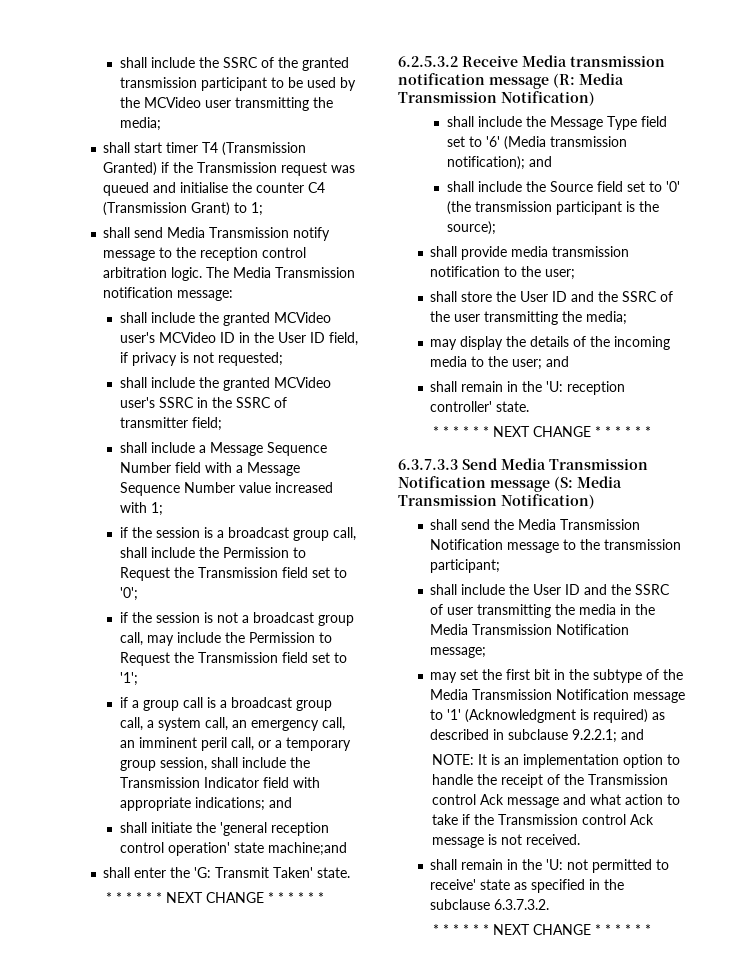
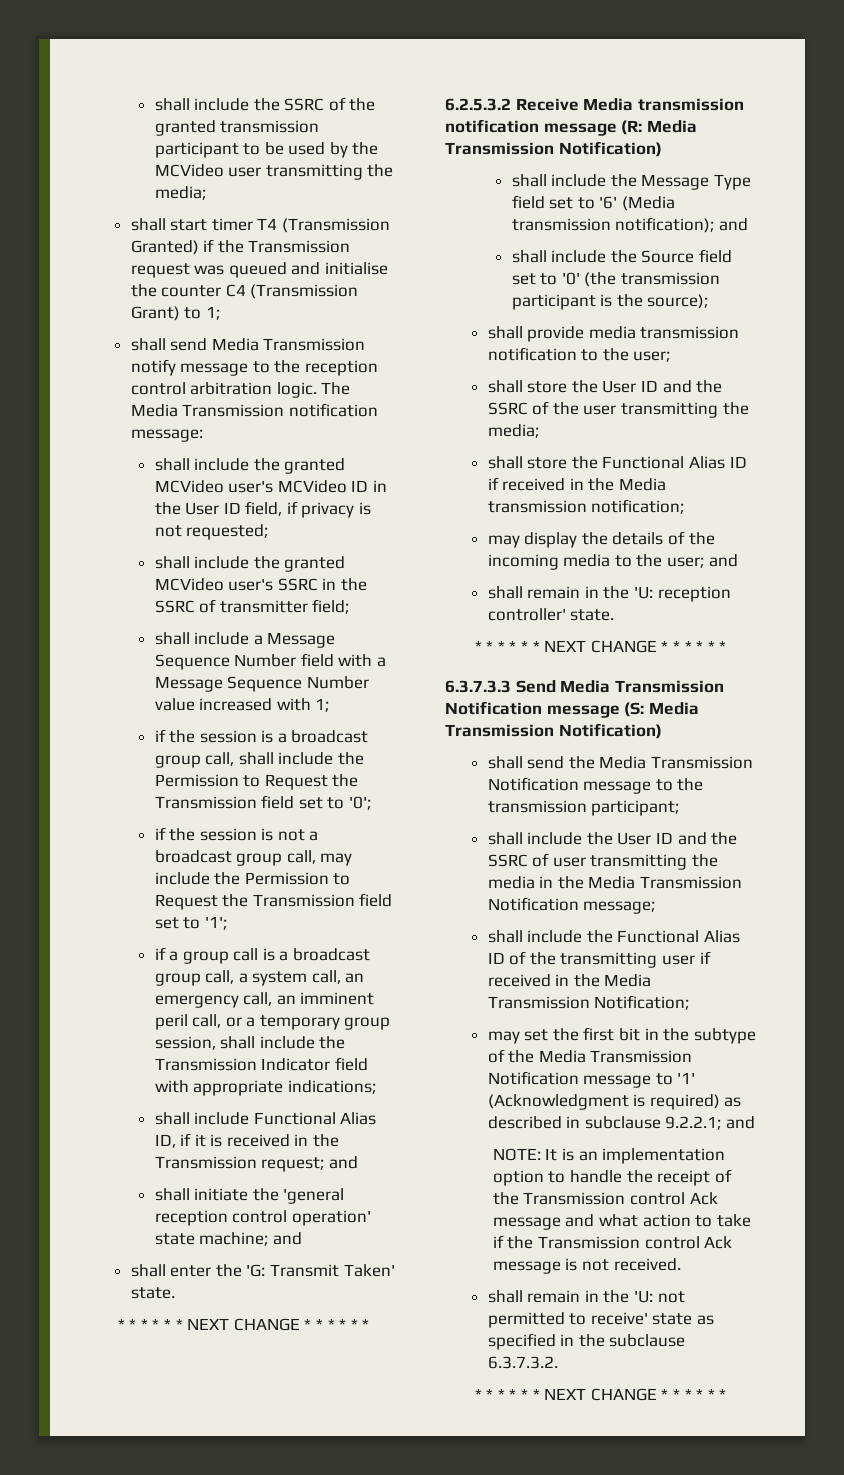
(266, 804) none -> [154,1112,377,1125] [154,1133,340,1148] [154,1156,325,1172] // shall include Functional Alias ID, if it is received in the Transmission request;
[268,842,348,856] machine;and -> [199,1232,302,1246] machine; and
(628, 318) none -> [487,456,747,469] [487,477,666,491] [487,499,685,514] // shall store the Functional Alias ID if received in the Media transmission notification;
(487, 652) none -> [487,930,740,943] [487,951,711,968] [487,974,652,987] [487,995,690,1010] // shall include the Functional Alias ID of the transmitting user if received in the Media Transmission Notification;

